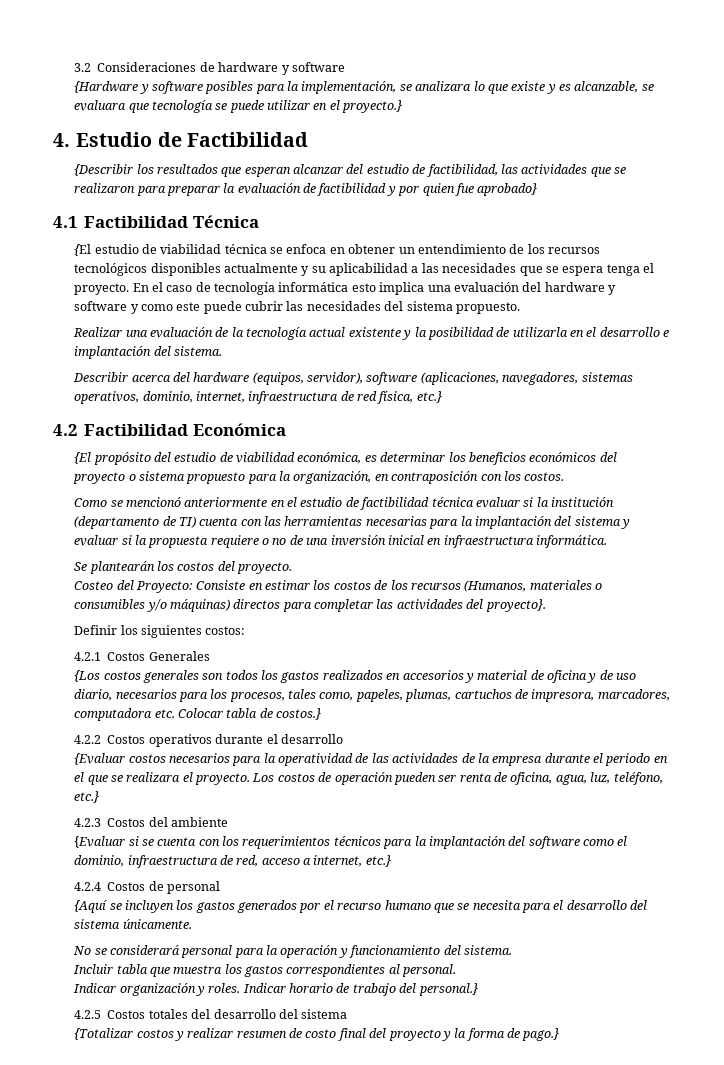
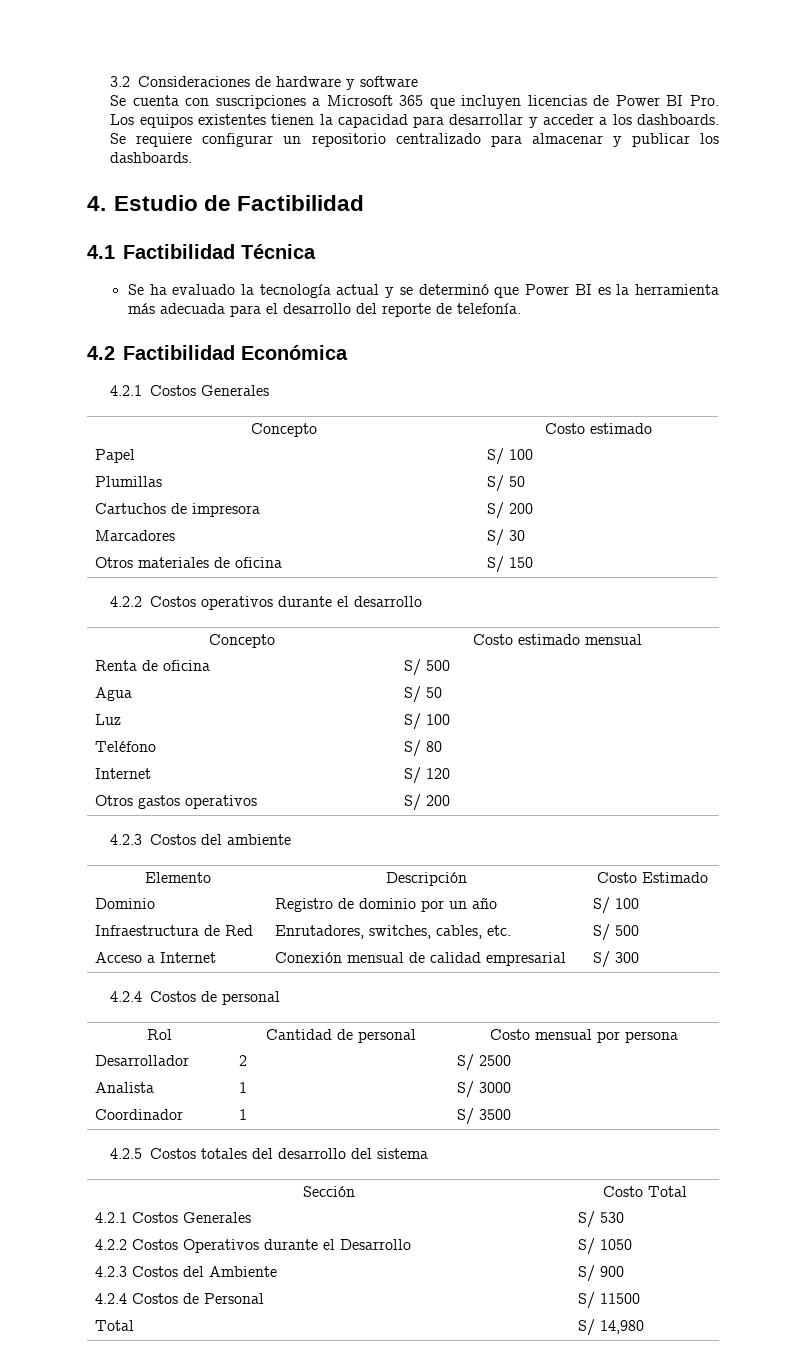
[74,81,654,94] [74,100,403,113] [53,132,308,147] [74,164,627,177] [74,183,538,196] [53,215,259,228] [74,244,601,256] [74,263,655,276] [74,282,617,295] [74,301,520,314] [73,327,670,340] [74,346,222,359] [73,372,633,385] [74,391,442,404] [53,423,286,436] [74,452,617,465] [73,471,565,484] [74,497,615,510] [74,516,631,529] [74,535,608,548] [74,561,293,574] [74,580,603,593] [74,599,546,612] [74,625,246,638] [74,651,210,661] [74,670,637,683] [74,689,670,702] [74,708,322,721] {Hardware y software posibles para la implementación, se analizara lo que existe y es alcanzable, se evaluara que tecnología se puede utilizar en el proyecto.} // 4. Estudio de Factibilidad // {Describir los resultados que esperan alcanzar del estudio de factibilidad, las actividades que se realizaron para preparar la evaluación de factibilidad y por quien fue aprobado} // 4.1 Factibilidad Técnica // {El estudio de viabilidad técnica se enfoca en obtener un entendimiento de los recursos tecnológicos disponibles actualmente y su aplicabilidad a las necesidades que se espera tenga el proyecto. En el caso de tecnología informática esto implica una evaluación del hardware y software y como este puede cubrir las necesidades del sistema propuesto. // Realizar una evaluación de la tecnología actual existente y la posibilidad de utilizarla en el desarrollo e implantación del sistema. // Describir acerca del hardware (equipos, servidor), software (aplicaciones, navegadores, sistemas operativos, dominio, internet, infraestructura de red física, etc.} // 4.2 Factibilidad Económica // {El propósito del estudio de viabilidad económica, es determinar los beneficios económicos del proyecto o sistema propuesto para la organización, en contraposición con los costos. // Como se mencionó anteriormente en el estudio de factibilidad técnica evaluar si la institución (departamento de TI) cuenta con las herramientas necesarias para la implantación del sistema y evaluar si la propuesta requiere o no de una inversión inicial en infraestructura informática. // Se plantearán los costos del proyecto. // Costeo del Proyecto: Consiste en estimar los costos de los recursos (Humanos, materiales o consumibles y/o máquinas) directos para completar las actividades del proyecto}. // Definir los siguientes costos: // 4.2.1 Costos Generales // {Los costos generales son todos los gastos realizados en accesorios y material de oficina y de uso diario, necesarios para los procesos, tales como, papeles, plumas, cartuchos de impresora, marcadores, computadora etc. Colocar tabla de costos.} -> [110,95,719,109] [110,114,720,128] [110,133,720,147] [110,152,193,163] [87,195,365,211] [87,244,316,259] [127,284,719,298] [127,303,521,317] [87,345,348,360] [110,385,270,396] [250,423,317,437] [545,423,652,434] [95,449,136,463] [487,448,534,465] [95,476,163,487] [487,475,526,492] [95,503,261,517] [487,502,534,519] [95,530,176,541] [487,529,526,546] [95,557,283,568] [487,556,534,573] Se cuenta con suscripciones a Microsoft 365 que incluyen licencias de Power BI Pro. Los equipos existentes tienen la capacidad para desarrollar y acceder a los dashboards. Se requiere configurar un repositorio centralizado para almacenar y publicar los dashboards. // 4. Estudio de Factibilidad // 4.1 Factibilidad Técnica // Se ha evaluado la tecnología actual y se determinó que Power BI es la herramienta más adecuada para el desarrollo del reporte de telefonía. // 4.2 Factibilidad Económica // 4.2.1 Costos Generales // Concepto | Costo estimado // Papel | S/ 100 // Plumillas | S/ 50 // Cartuchos de impresora | S/ 200 // Marcadores | S/ 30 // Otros materiales de oficina | S/ 150
[74,753,668,766] [74,772,663,785] [74,791,100,803] [74,817,229,827] [74,836,628,849] [74,855,391,868] [74,881,221,894] [74,900,648,913] [74,919,192,929] [73,945,512,958] [73,964,457,977] [73,983,478,996] // {Evaluar costos necesarios para la operatividad de las actividades de la empresa durante el periodo en el que se realizara el proyecto. Los costos de operación pueden ser renta de oficina, agua, luz, teléfono, etc.} // 4.2.3 Costos del ambiente // {Evaluar si se cuenta con los requerimientos técnicos para la implantación del software como el dominio, infraestructura de red, acceso a internet, etc.} // 4.2.4 Costos de personal // {Aquí se incluyen los gastos generados por el recurso humano que se necesita para el desarrollo del sistema únicamente. // No se considerará personal para la operación y funcionamiento del sistema. // Incluir tabla que muestra los gastos correspondientes al personal. // Indicar organización y roles. Indicar horario de trabajo del personal.} -> [209,634,275,648] [473,634,642,645] [95,660,211,671] [404,659,451,676] [95,687,133,701] [404,686,443,703] [95,714,122,725] [404,713,451,730] [95,741,157,752] [404,740,443,757] [95,768,152,779] [404,767,451,784] [95,795,258,809] [404,794,451,811] [110,834,292,845] [144,872,211,883] [386,872,467,886] [596,872,708,883] [95,898,156,909] [275,897,498,912] [593,897,640,914] [95,925,254,936] [275,925,512,939] [593,924,640,941] [95,952,217,963] [275,952,567,966] [593,951,640,968] [110,991,281,1005] [147,1029,172,1040] [265,1029,416,1043] [490,1029,678,1043] [95,1055,190,1066] [239,1055,248,1066] [457,1054,512,1071] [95,1082,155,1093] [239,1082,248,1093] [457,1081,512,1098] [95,1109,184,1120] [239,1109,248,1120] [457,1108,512,1125] // Concepto | Costo estimado mensual // Renta de oficina | S/ 500 // Agua | S/ 50 // Luz | S/ 100 // Teléfono | S/ 80 // Internet | S/ 120 // Otros gastos operativos | S/ 200 // 4.2.3 Costos del ambiente // Elemento | Descripción | Costo Estimado // Dominio | Registro de dominio por un año | S/ 100 // Infraestructura de Red | Enrutadores, switches, cables, etc. | S/ 500 // Acceso a Internet | Conexión mensual de calidad empresarial | S/ 300 // 4.2.4 Costos de personal // Rol | Cantidad de personal | Costo mensual por persona // Desarrollador | 2 | S/ 2500 // Analista | 1 | S/ 3000 // Coordinador | 1 | S/ 3500
[74,1028,560,1041] // {Totalizar costos y realizar resumen de costo final del proyecto y la forma de pago.} -> [303,1186,355,1197] [602,1186,687,1197] [95,1212,252,1223] [578,1211,625,1228] [95,1239,412,1253] [578,1238,633,1255] [95,1266,278,1277] [578,1265,625,1282] [95,1293,265,1304] [578,1292,641,1309] [95,1320,135,1331] [578,1319,645,1336] // Sección | Costo Total // 4.2.1 Costos Generales | S/ 530 // 4.2.2 Costos Operativos durante el Desarrollo | S/ 1050 // 4.2.3 Costos del Ambiente | S/ 900 // 4.2.4 Costos de Personal | S/ 11500 // Total | S/ 14,980

